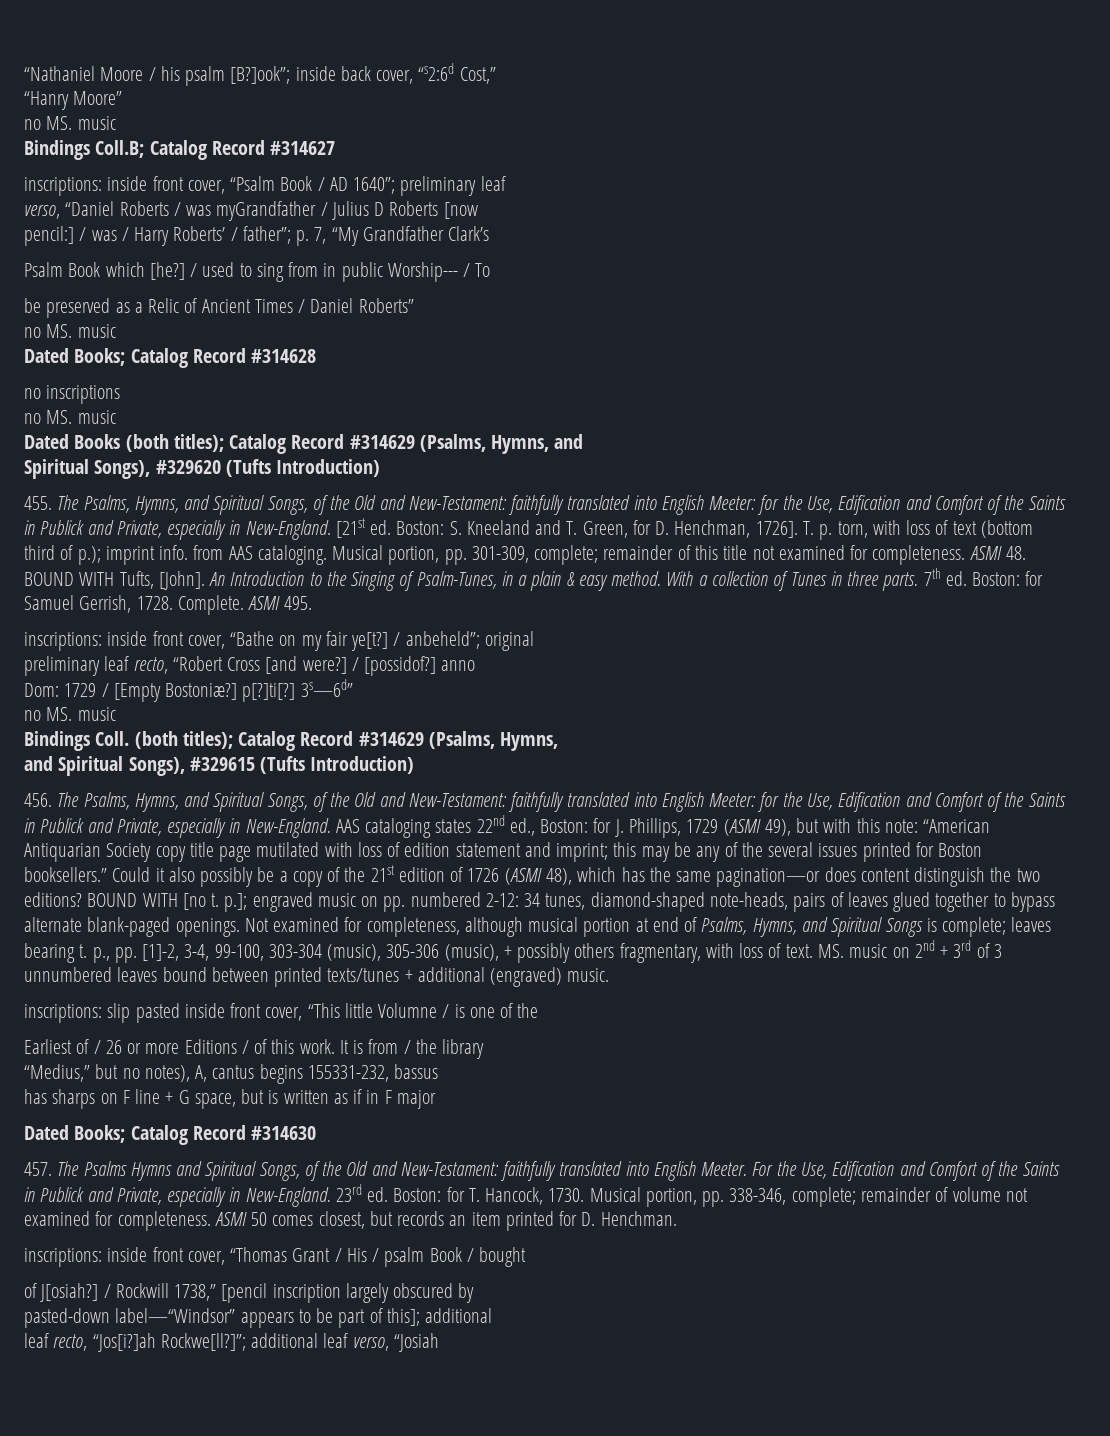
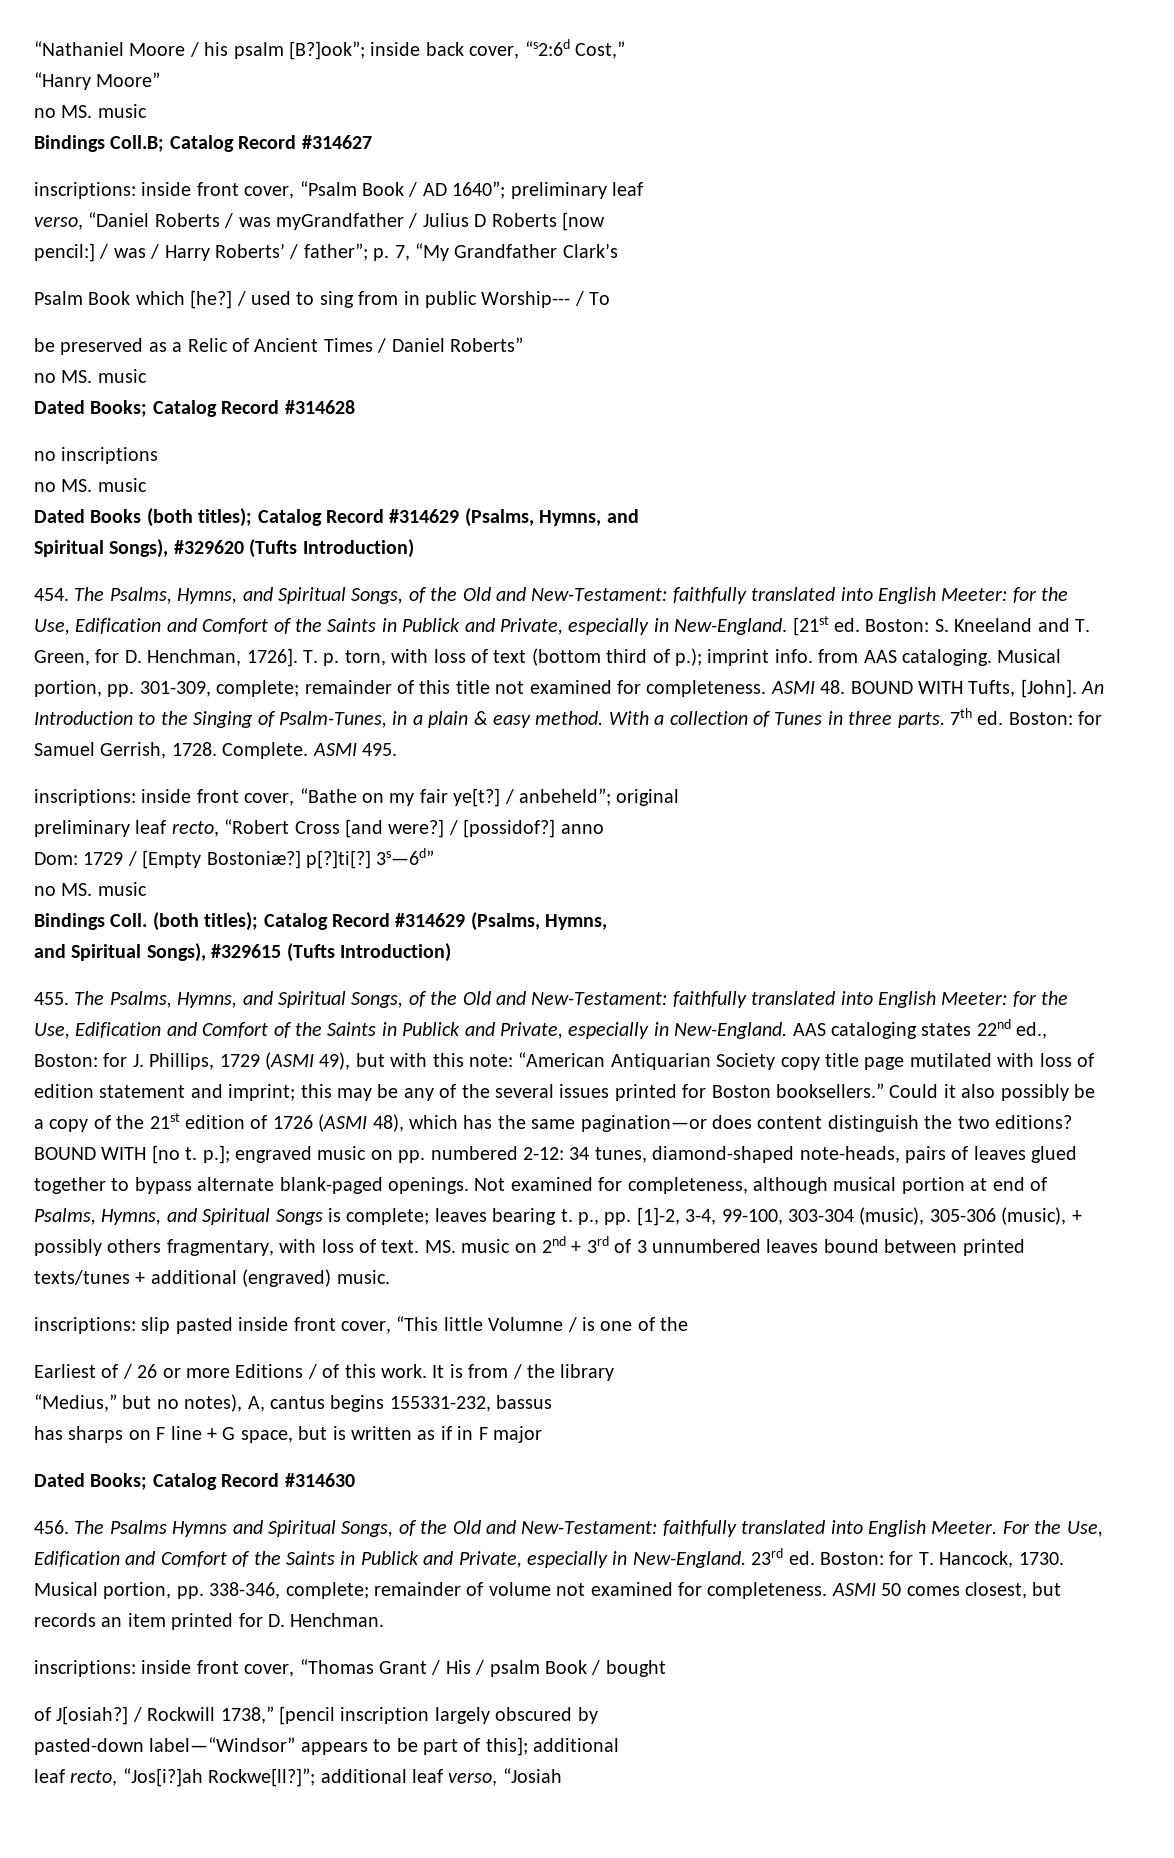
[24,496,52,510] 455. -> [34,588,69,601] 454.
[24,793,52,807] 456. -> [34,992,69,1005] 455.
[24,1162,52,1176] 457. -> [34,1520,69,1534] 456.

